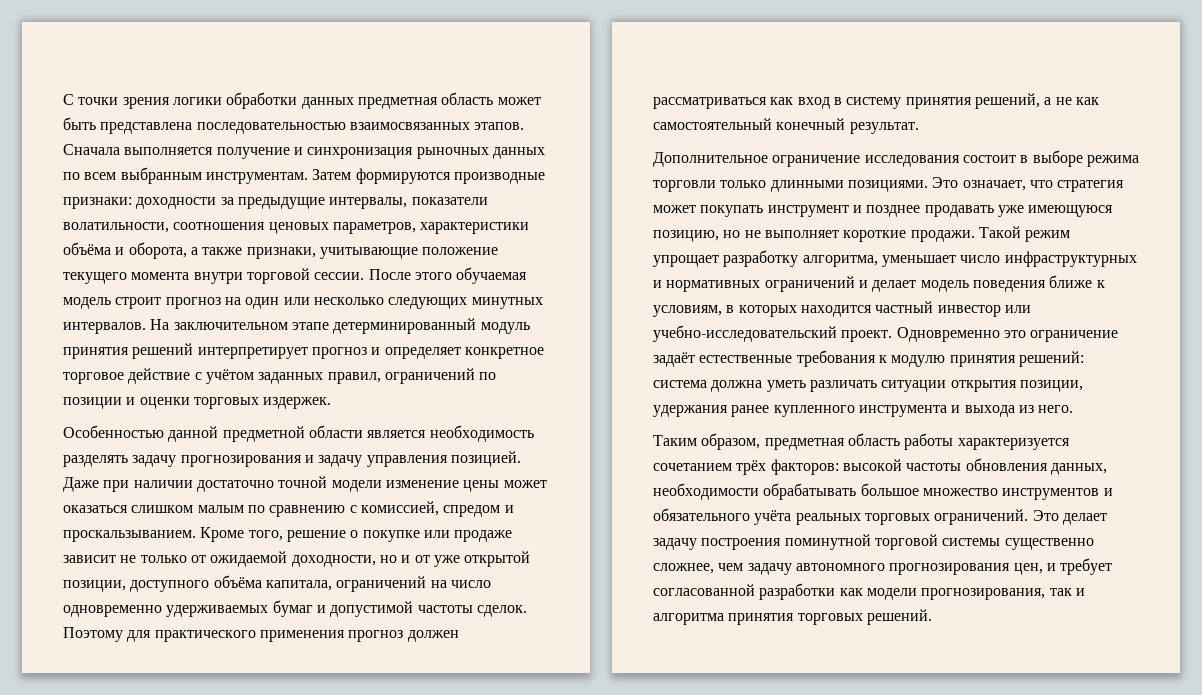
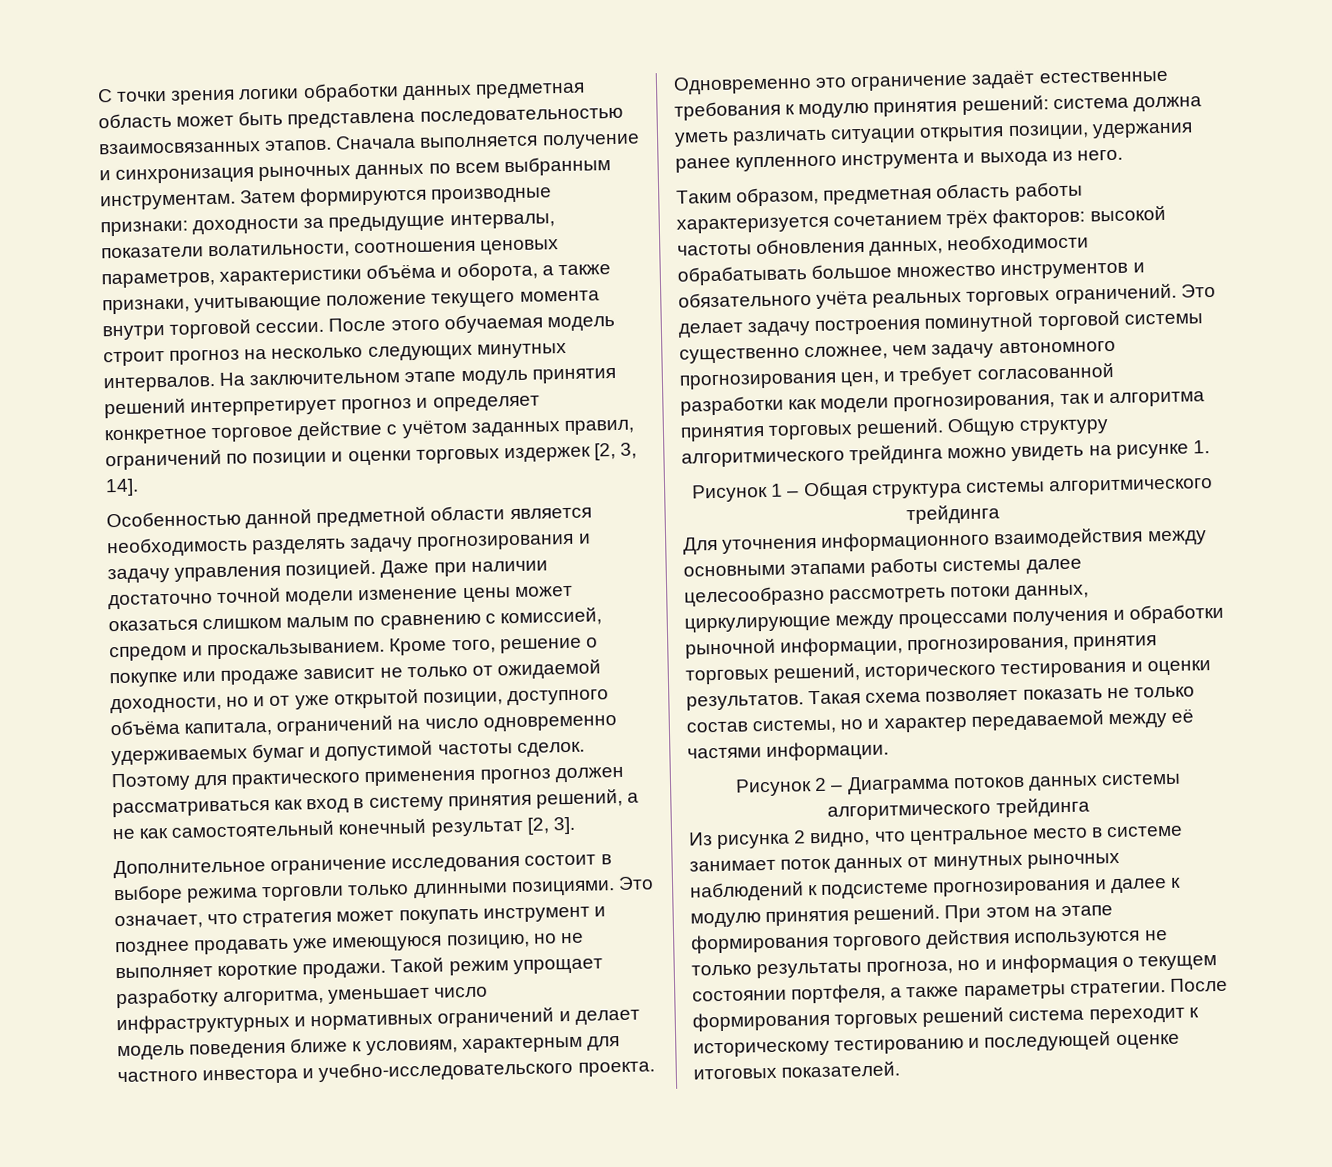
[245,297,310,309] один или -> (268, 354) none
[333,318,477,334] детерминированный -> (457, 377) none
[263,397,332,409] издержек. -> [503,442,638,463] [105,478,139,497] издержек [2, 3, 14].
[849,122,919,134] результат. -> [430,816,576,837] результат [2, 3].
[726,301,1031,317] [653,325,893,342] в которых находится частный инвестор или учебно-исследовательский проект. -> [461,1036,620,1054] [117,1058,655,1085] характерным для частного инвестора и учебно-исследовательского проекта.
(932, 617) none -> [947,416,1109,437] [681,440,1210,468] [692,478,1213,503] [905,504,1000,525] [683,527,1207,555] [683,557,1082,577] [684,584,1090,607] [684,603,1224,633] [685,635,1158,659] [685,660,1211,685] [686,686,1195,711] [686,708,1194,735] [687,740,890,762] [735,773,1181,797] [827,797,1090,821] [689,825,1184,850] [689,852,1120,873] [690,877,1181,902] [690,904,1113,928] [691,929,1168,954] [691,953,1217,979] [692,977,1228,1004] [692,1007,1199,1032] [693,1031,1180,1058] [693,1061,901,1080] Общую структуру алгоритмического трейдинга можно увидеть на рисунке 1. // Рисунок 1 – Общая структура системы алгоритмического трейдинга // Для уточнения информационного взаимодействия между основными этапами работы системы далее целесообразно рассмотреть потоки данных, циркулирующие между процессами получения и обработки рыночной информации, прогнозирования, принятия торговых решений, исторического тестирования и оценки результатов. Такая схема позволяет показать не только состав системы, но и характер передаваемой между её частями информации. // Рисунок 2 – Диаграмма потоков данных системы алгоритмического трейдинга // Из рисунка 2 видно, что центральное место в системе занимает поток данных от минутных рыночных наблюдений к подсистеме прогнозирования и далее к модулю принятия решений. При этом на этапе формирования торгового действия используются не только результаты прогноза, но и информация о текущем состоянии портфеля, а также параметры стратегии. После формирования торговых решений система переходит к историческому тестированию и последующей оценке итоговых показателей.

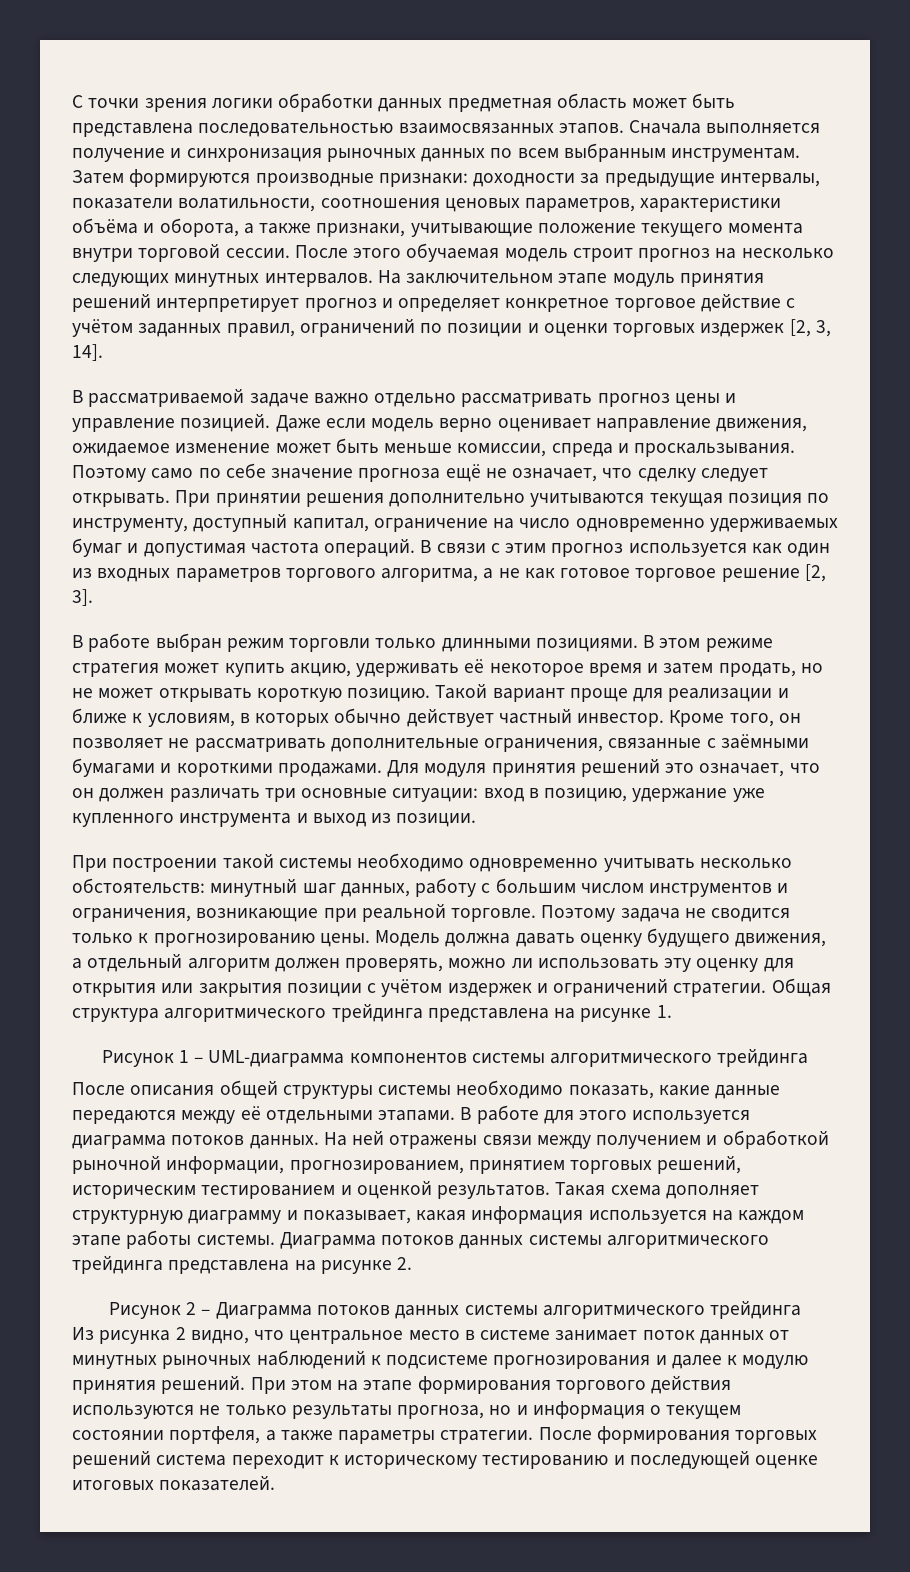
[106,505,592,529] [106,533,591,558] [107,559,548,584] [108,585,573,610] [108,607,602,632] [109,637,598,662] [109,659,601,688] [110,688,609,714] [110,715,394,737] Особенностью данной предметной области является необходимость разделять задачу прогнозирования и задачу управления позицией. Даже при наличии достаточно точной модели изменение цены может оказаться слишком малым по сравнению с комиссией, спредом и проскальзыванием. Кроме того, решение о покупке или продаже зависит не только от ожидаемой доходности, но и от уже открытой позиции, доступного объёма капитала, ограничений -> [72,388,737,407] [72,413,808,432] [72,438,796,457] [72,463,768,482] [72,490,830,507] [72,513,488,532] В рассматриваемой задаче важно отдельно рассматривать прогноз цены и управление позицией. Даже если модель верно оценивает направление движения, ожидаемое изменение может быть меньше комиссии, спреда и проскальзывания. Поэтому само по себе значение прогноза ещё не означает, что сделку следует открывать. При принятии решения дополнительно учитываются текущая позиция по инструменту, доступный капитал, ограничение
[325,740,585,761] [111,766,624,792] [112,788,639,818] [112,816,576,840] [113,854,612,879] [113,876,654,905] [114,906,606,930] [115,932,584,957] [115,957,603,981] [116,986,489,1009] [116,1007,640,1035] [117,1036,620,1061] [117,1058,655,1085] [673,69,1169,95] [674,95,1202,121] [674,122,1193,147] [675,149,1123,173] [676,181,1083,207] [676,205,1166,234] [677,233,1090,256] [677,262,1145,286] [678,283,1216,309] [678,310,1203,338] [679,340,1116,364] [679,362,1114,390] [680,391,1205,416] [680,416,1109,442] [681,444,1085,468] допустимой частоты сделок. Поэтому для практического применения прогноз должен рассматриваться как вход в систему принятия решений, а не как самостоятельный конечный результат [2, 3]. // Дополнительное ограничение исследования состоит в выборе режима торговли только длинными позициями. Это означает, что стратегия может покупать инструмент и позднее продавать уже имеющуюся позицию, но не выполняет короткие продажи. Такой режим упрощает разработку алгоритма, уменьшает число инфраструктурных и нормативных ограничений и делает модель поведения ближе к условиям, характерным для частного инвестора и учебно-исследовательского проекта. Одновременно это ограничение задаёт естественные требования к модулю принятия решений: система должна уметь различать ситуации открытия позиции, удержания ранее купленного инструмента и выхода из него. // Таким образом, предметная область работы характеризуется сочетанием трёх факторов: высокой частоты обновления данных, необходимости обрабатывать большое множество инструментов и обязательного учёта реальных торговых ограничений. Это делает задачу построения поминутной торговой системы существенно сложнее, чем задачу автономного прогнозирования цен, и требует согласованной разработки как модели прогнозирования, так и алгоритма принятия торговых решений. Общую структуру алгоритмического трейдинга можно увидеть -> [143,538,831,557] [72,564,826,582] [72,589,93,606] [72,633,773,652] [72,659,823,677] [72,683,789,702] [72,708,801,727] [72,734,809,752] [72,758,820,777] [72,788,765,802] [72,813,477,827] [72,853,792,872] [72,878,789,897] [72,903,791,922] [72,928,827,947] [72,953,794,972] [72,978,831,997] [72,1003,549,1022] допустимая частота операций. В связи с этим прогноз используется как один из входных параметров торгового алгоритма, а не как готовое торговое решение [2, 3]. // В работе выбран режим торговли только длинными позициями. В этом режиме стратегия может купить акцию, удерживать её некоторое время и затем продать, но не может открывать короткую позицию. Такой вариант проще для реализации и ближе к условиям, в которых обычно действует частный инвестор. Кроме того, он позволяет не рассматривать дополнительные ограничения, связанные с заёмными бумагами и короткими продажами. Для модуля принятия решений это означает, что он должен различать три основные ситуации: вход в позицию, удержание уже купленного инструмента и выход из позиции. // При построении такой системы необходимо одновременно учитывать несколько обстоятельств: минутный шаг данных, работу с большим числом инструментов и ограничения, возникающие при реальной торговле. Поэтому задача не сводится только к прогнозированию цены. Модель должна давать оценку будущего движения, а отдельный алгоритм должен проверять, можно ли использовать эту оценку для открытия или закрытия позиции с учётом издержек и ограничений стратегии. Общая структура алгоритмического трейдинга представлена
[802,478,1213,501] [905,504,1000,525] [683,527,1207,555] [683,557,1082,577] [684,584,1090,607] [684,603,1224,633] [685,635,1158,659] [685,660,1211,685] [686,686,1195,711] [686,708,1194,735] [687,740,890,762] Общая структура системы алгоритмического трейдинга // Для уточнения информационного взаимодействия между основными этапами работы системы далее целесообразно рассмотреть потоки данных, циркулирующие между процессами получения и обработки рыночной информации, прогнозирования, принятия торговых решений, исторического тестирования и оценки результатов. Такая схема позволяет показать не только состав системы, но и характер передаваемой между её частями информации. -> [208,1048,809,1067] [72,1080,781,1099] [72,1105,751,1124] [72,1130,829,1149] [72,1155,742,1174] [72,1180,759,1199] [72,1206,805,1224] [72,1230,769,1249] [72,1255,413,1274] UML-диаграмма компонентов системы алгоритмического трейдинга // После описания общей структуры системы необходимо показать, какие данные передаются между её отдельными этапами. В работе для этого используется диаграмма потоков данных. На ней отражены связи между получением и обработкой рыночной информации, прогнозированием, принятием торговых решений, историческим тестированием и оценкой результатов. Такая схема дополняет структурную диаграмму и показывает, какая информация используется на каждом этапе работы системы. Диаграмма потоков данных системы алгоритмического трейдинга представлена на рисунке 2.

